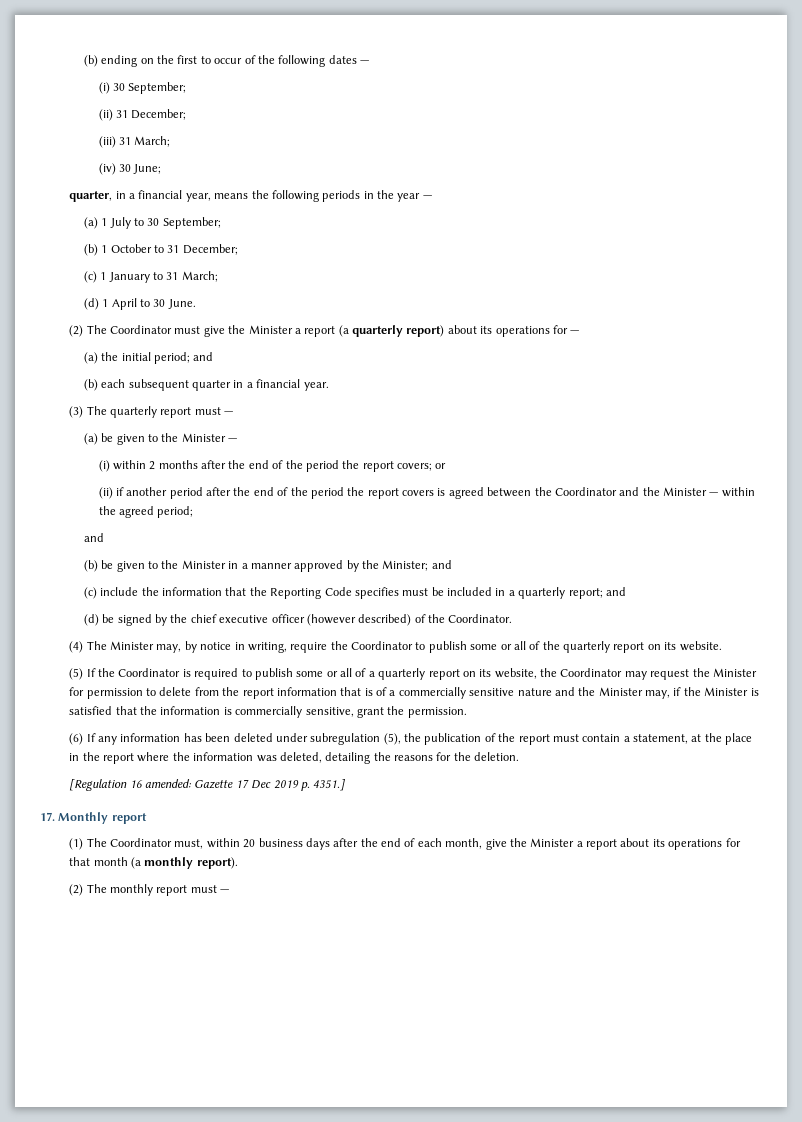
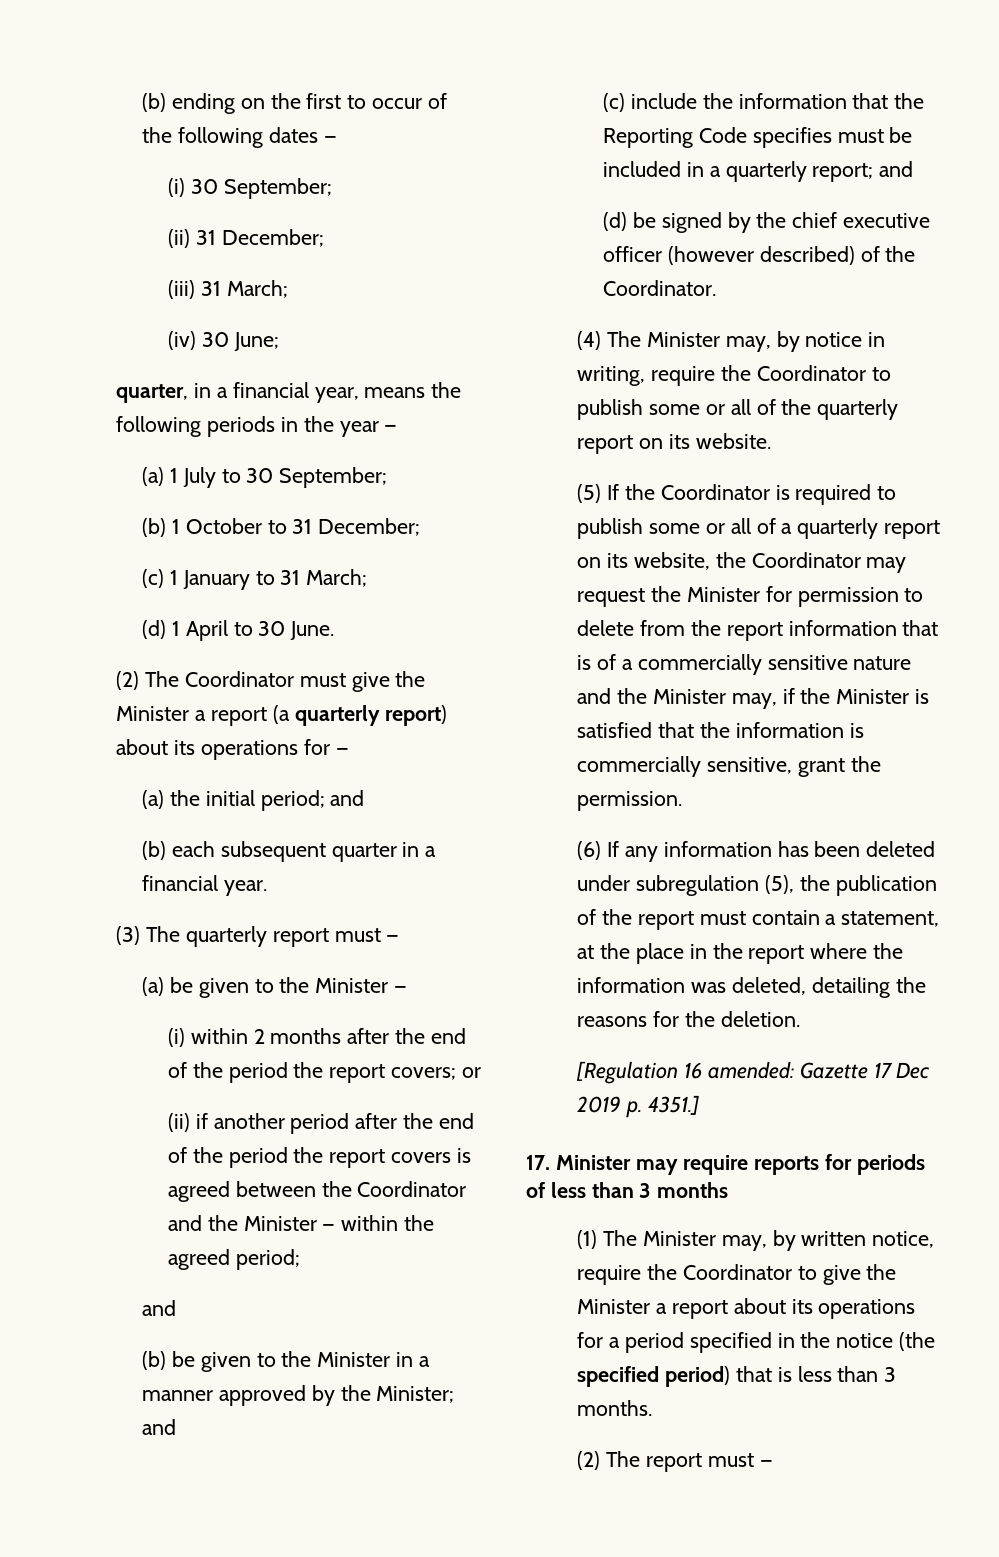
[58,812,147,824] [69,838,483,850] Monthly report // (1) The Coordinator must, within 20 business days after the end of each month, -> [555,1154,925,1175] [526,1182,729,1198] [577,1230,935,1251] [577,1264,817,1285] Minister may require reports for periods of less than 3 months // (1) The Minister may, by written notice, require the Coordinator to
[69,857,238,869] [69,884,154,896] that month (a monthly report). // (2) The monthly -> [609,1332,936,1353] [577,1366,897,1387] [577,1400,653,1416] [577,1451,641,1470] a period specified in the notice (the specified period) that is less than 3 months. // (2) The

